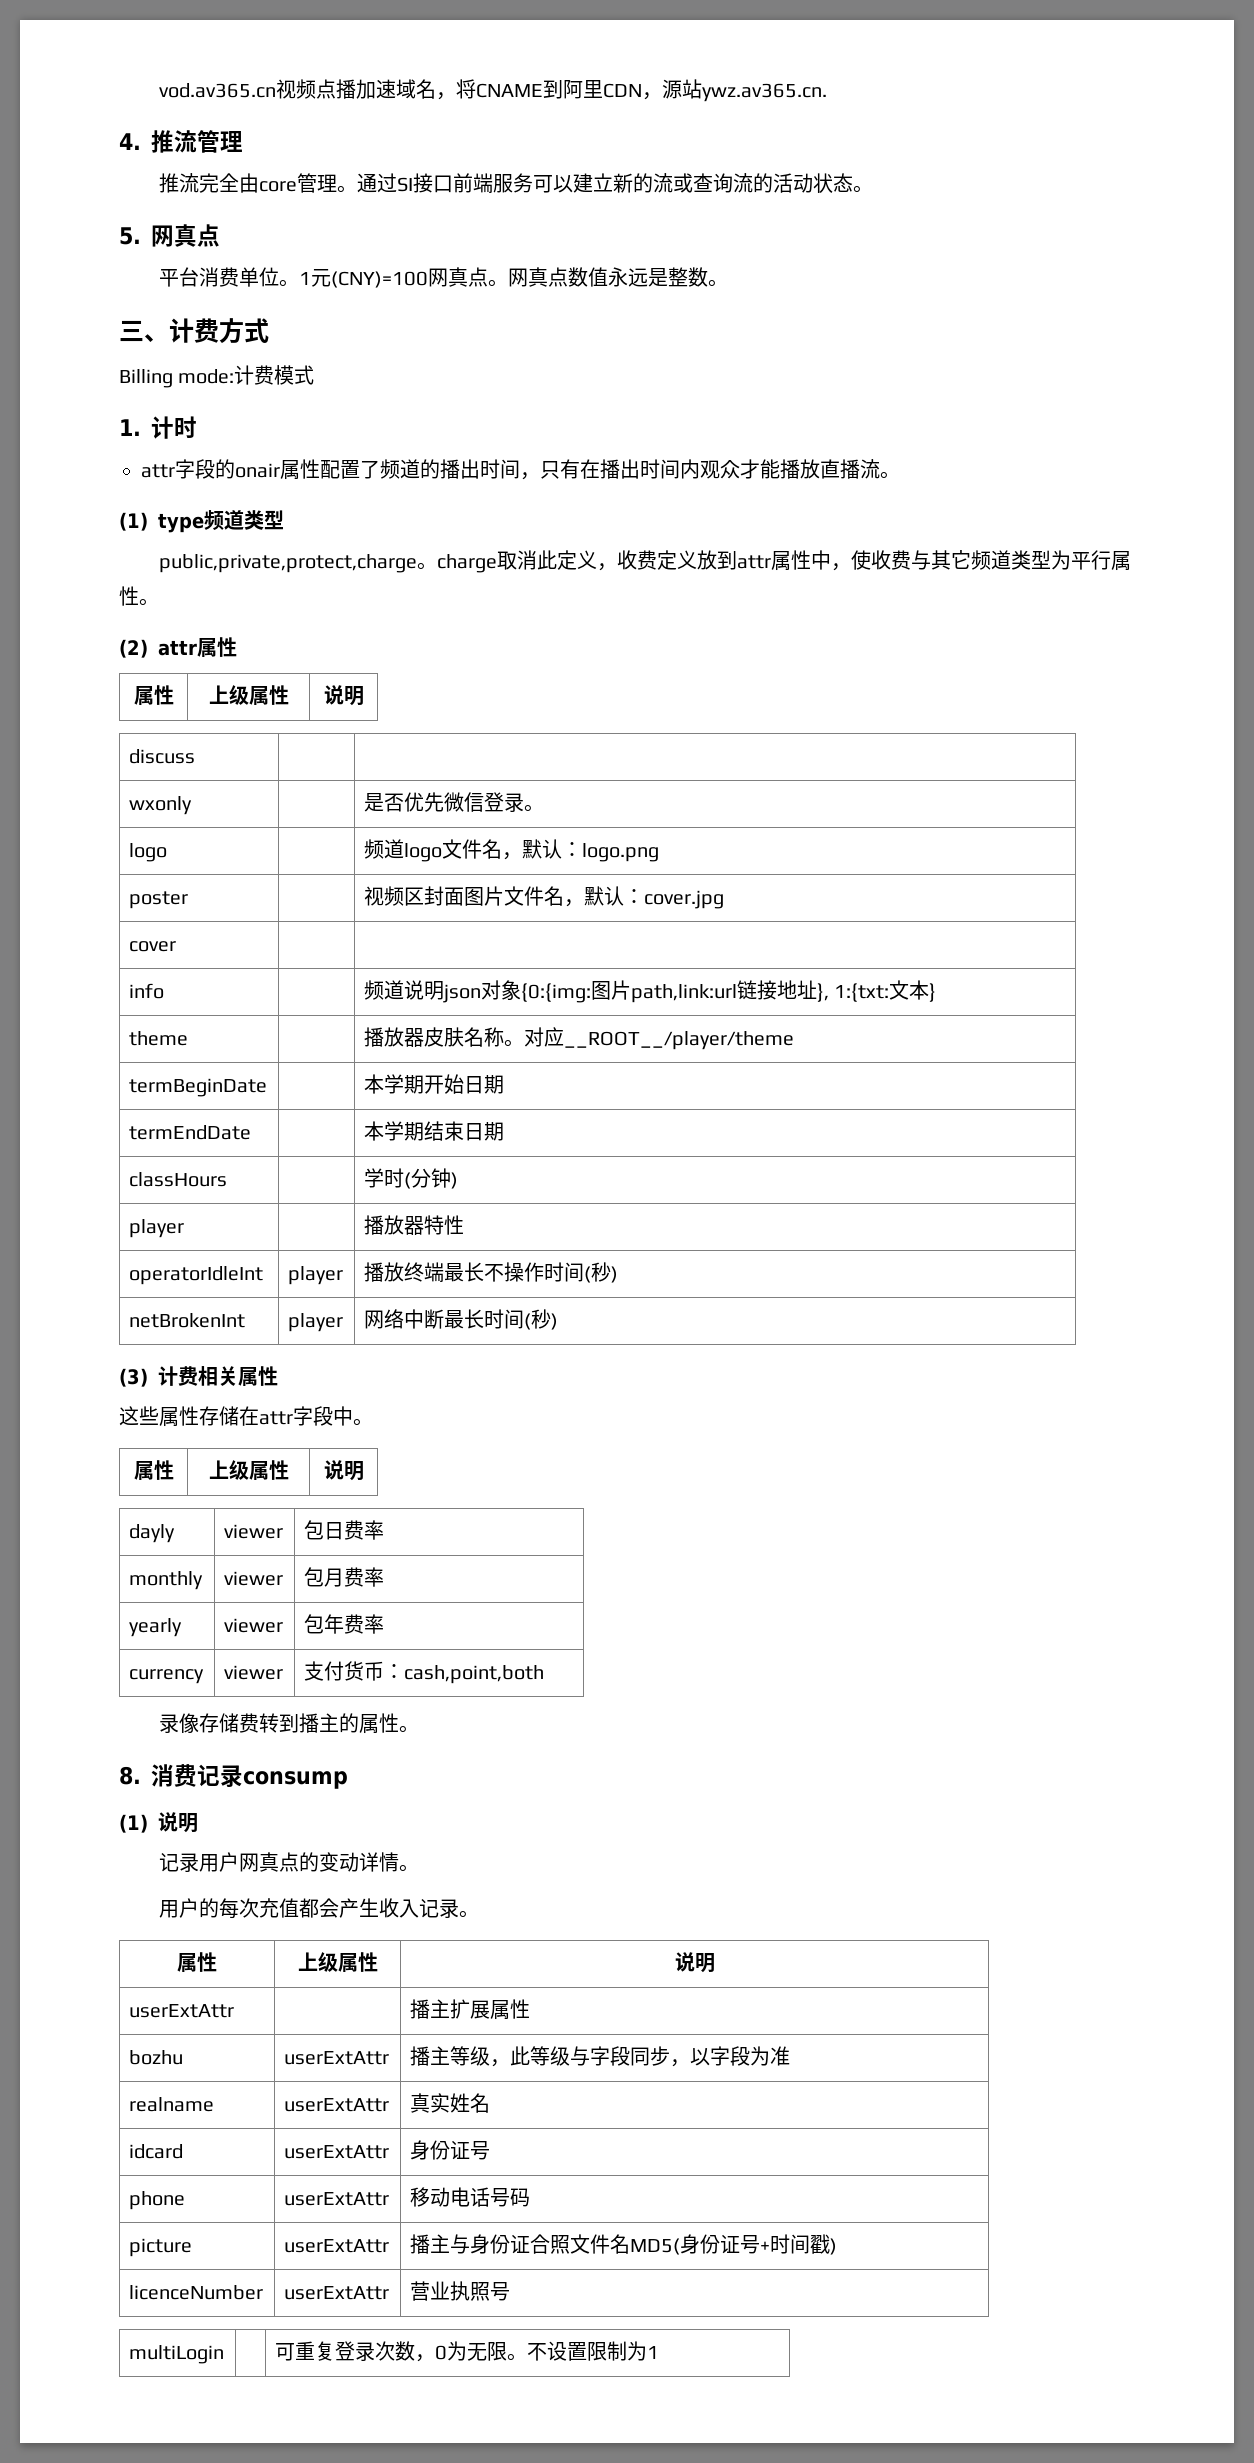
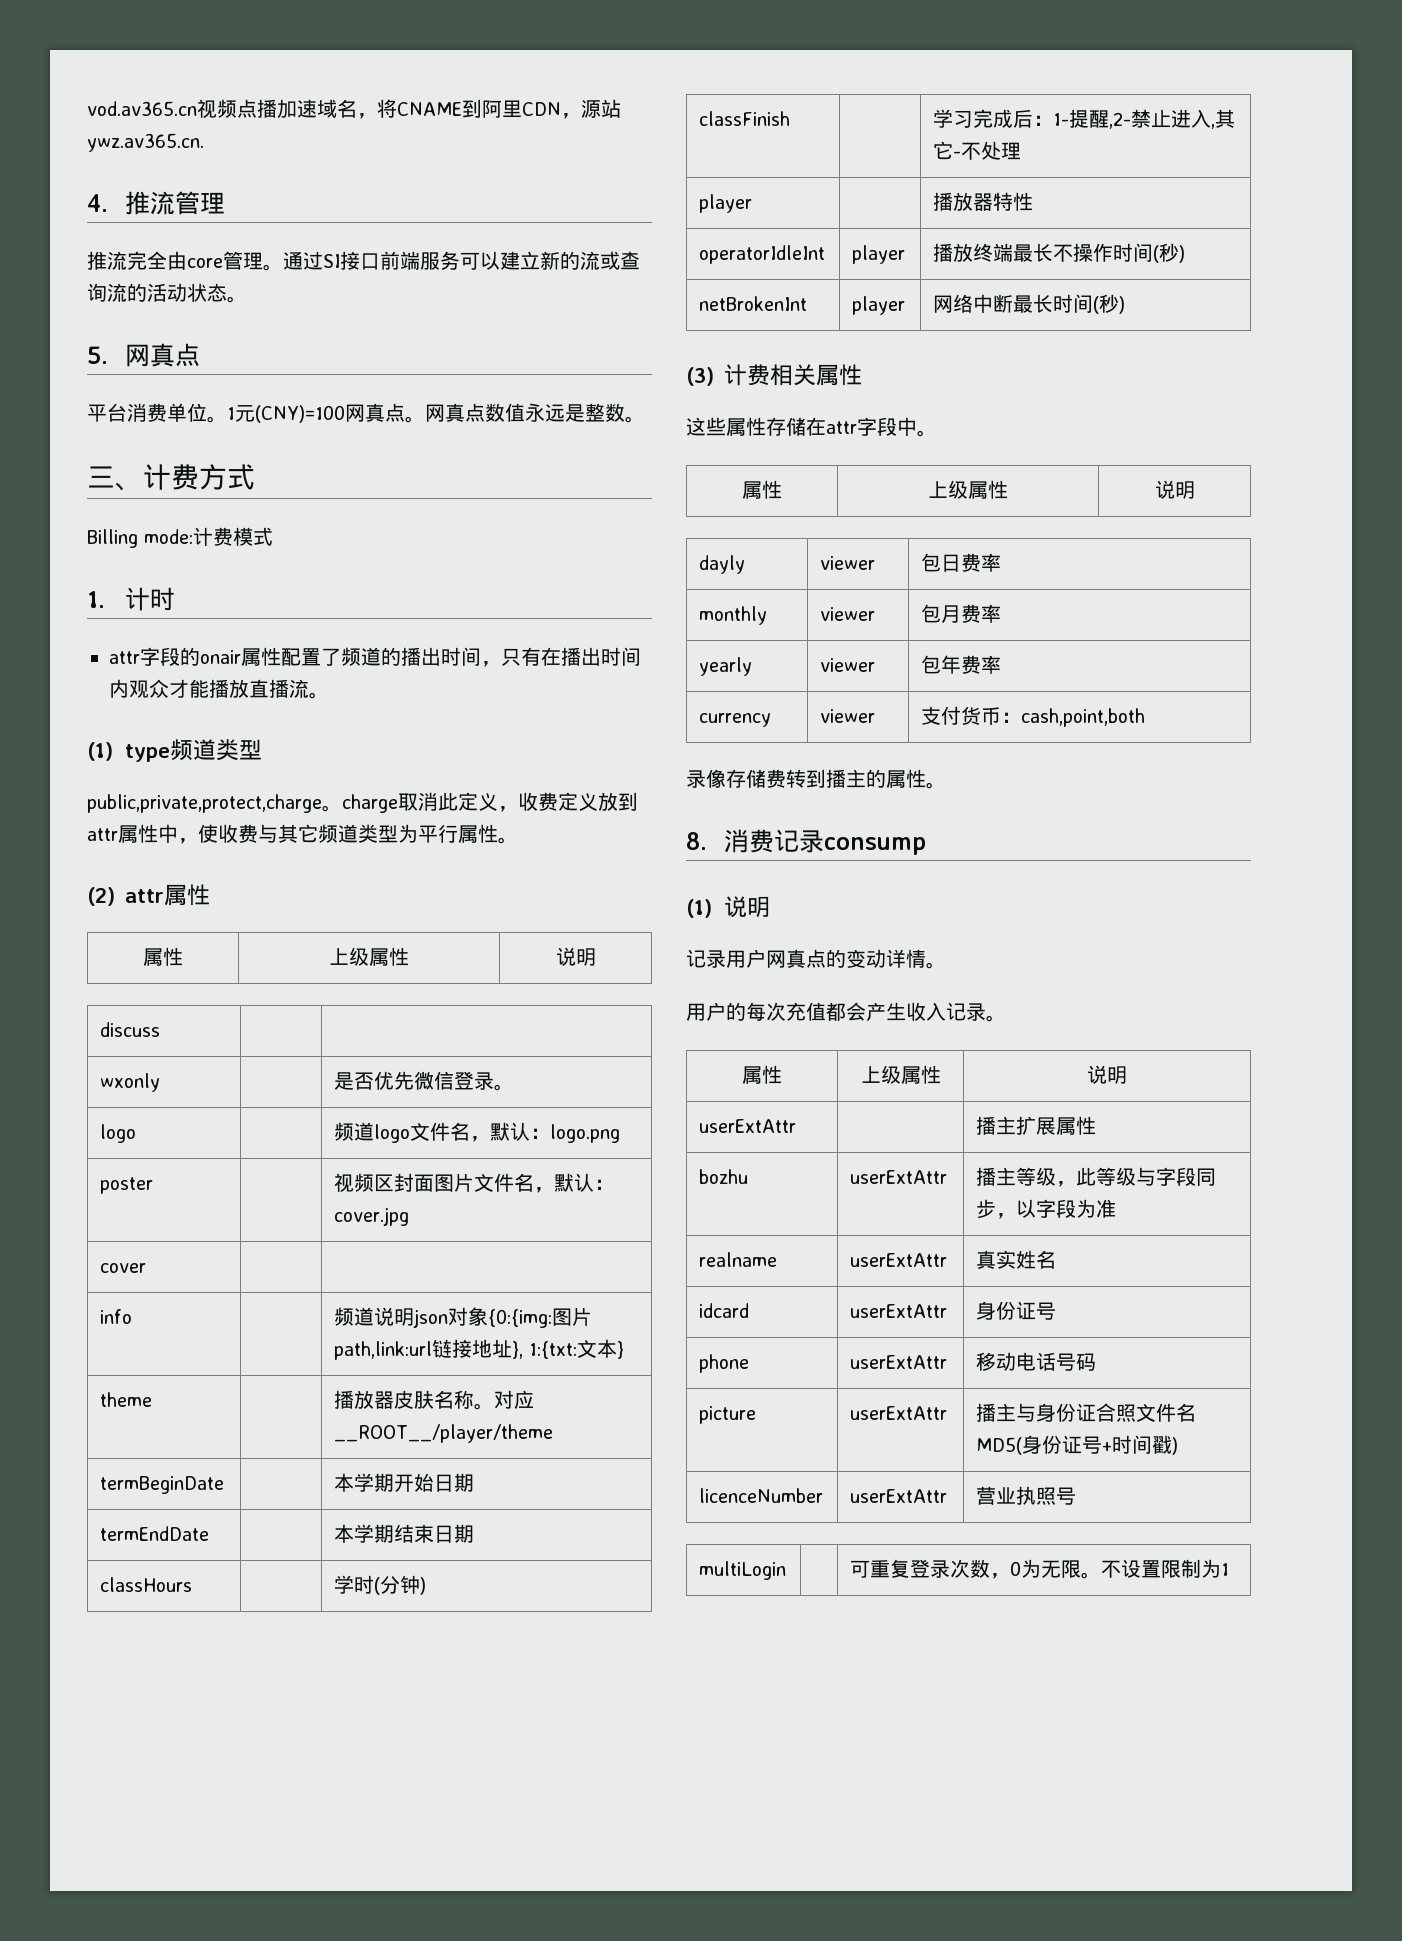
(459, 1180) none -> [699,111,791,126] [933,109,1236,129] [933,141,1022,160] // classFinish | | 学习完成后：1-提醒,2-禁止进入,其它-不处理

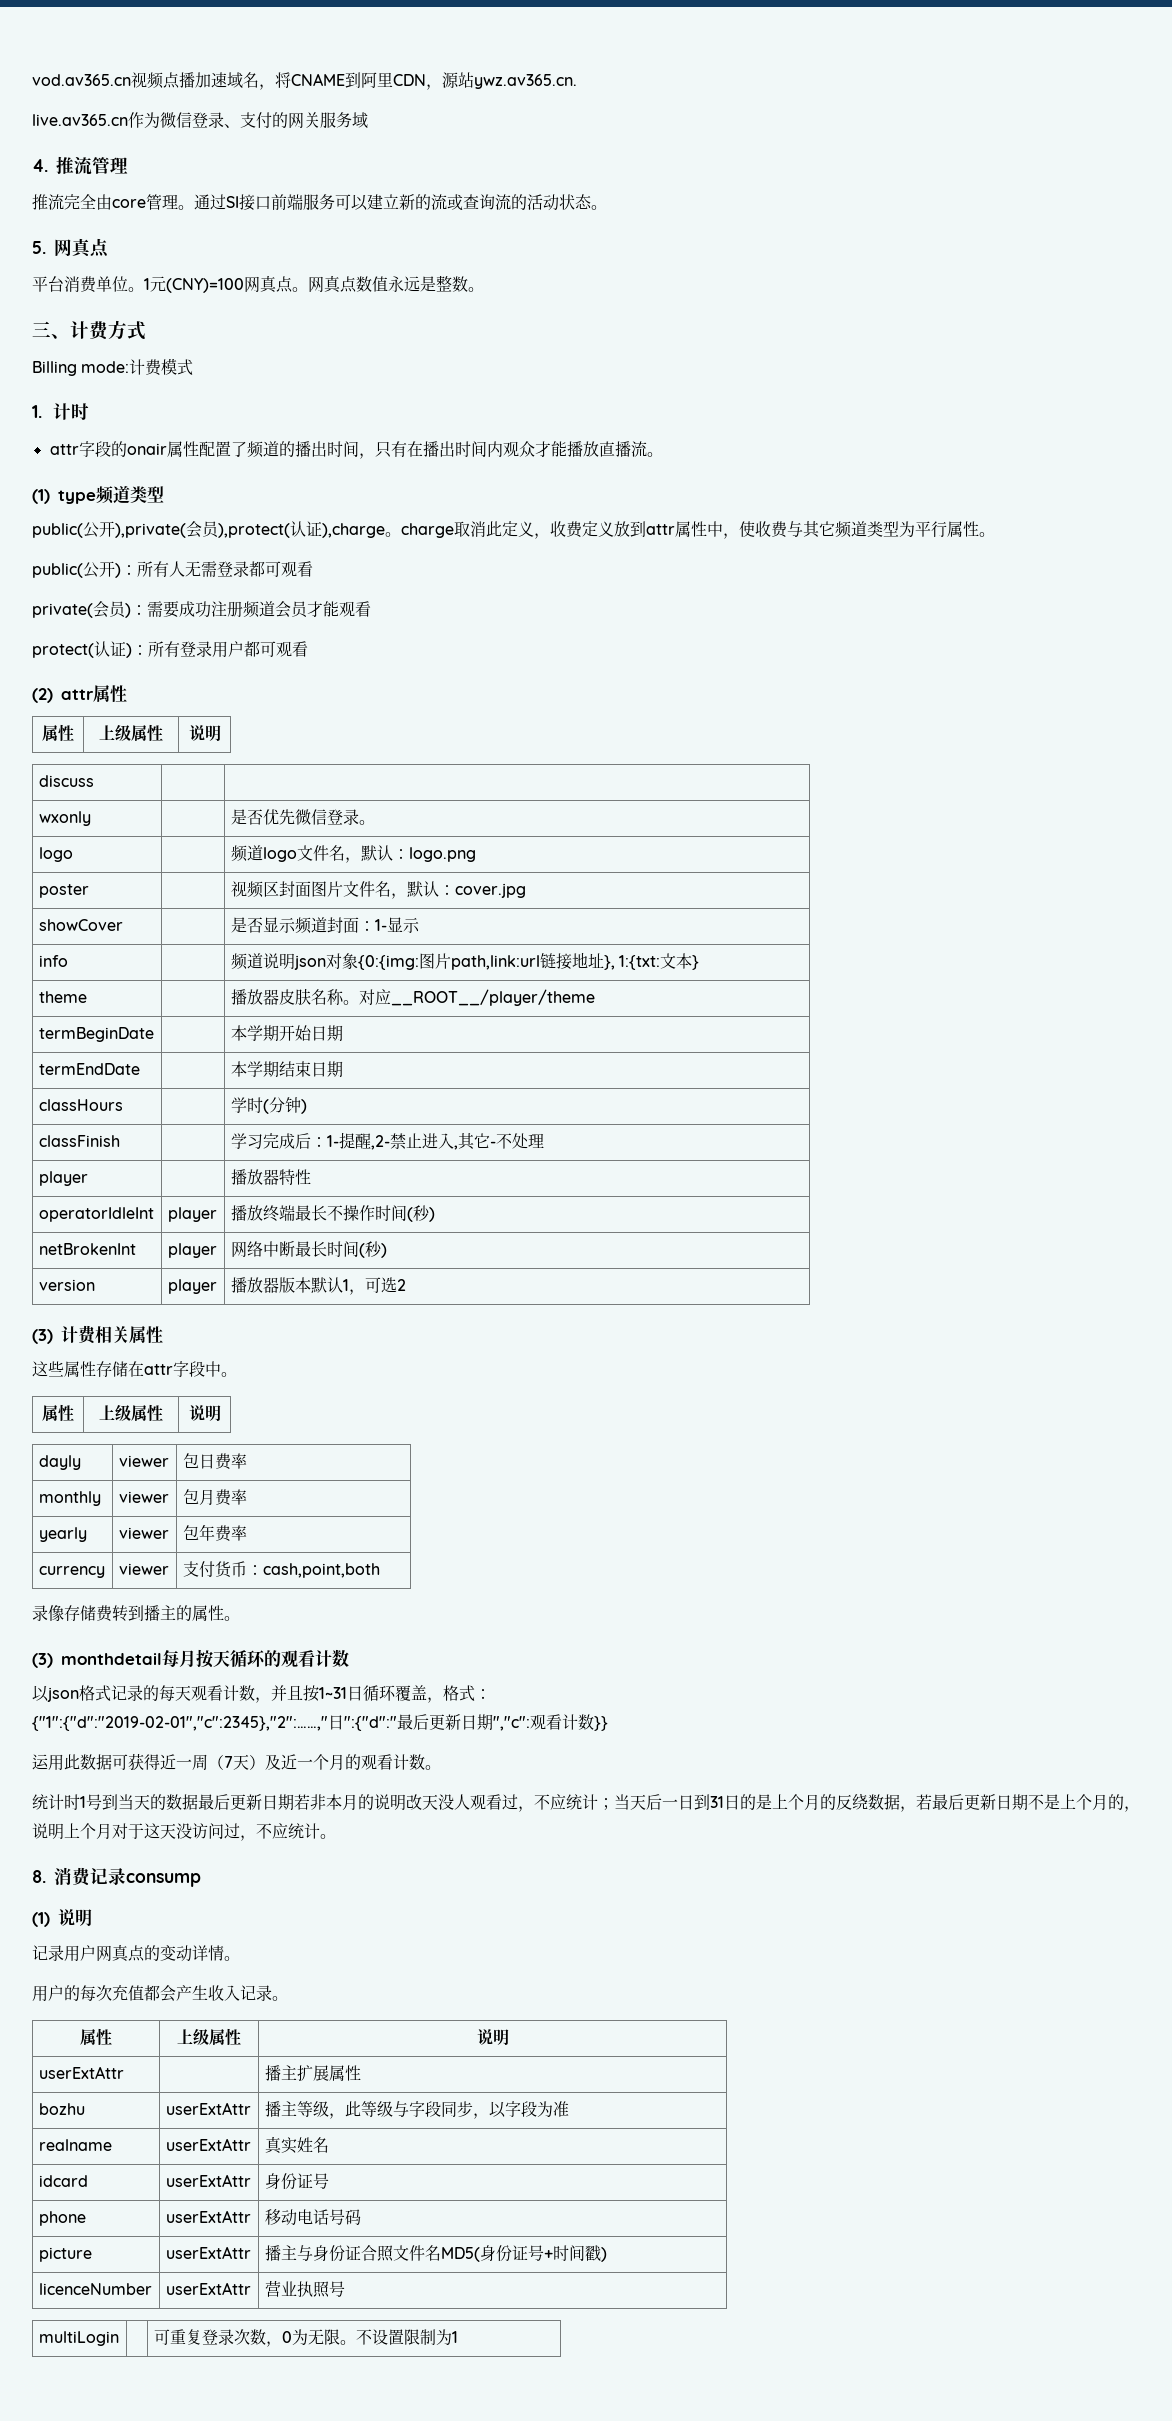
(204, 142) none -> [32,112,368,129] // live.av365.cn作为微信登录、支付的网关服务域
[87,794,322,813] public,private,protect,charge -> [32,521,385,538] public(公开),private(会员),protect(认证),charge
(518, 840) none -> [32,561,313,578] [32,601,371,618] [32,641,308,658] // public(公开)：所有人无需登录都可观看 // private(会员)：需要成功注册频道会员才能观看 // protect(认证)：所有登录用户都可观看
[100,1263,147,1273] cover | | -> [38,919,123,931] [230,917,420,934] showCover | | 是否显示频道封面：1-显示
(1126, 305) none -> [38,1279,95,1291] [167,1279,217,1294] [230,1277,406,1295] // version | player | 播放器版本默认1，可选2
(946, 785) none -> [32,1649,349,1668] [32,1685,491,1703] [32,1714,608,1731] [32,1753,441,1771] [32,1793,1140,1812] [32,1823,336,1841] // (3) monthdetail每月按天循环的观看计数 // 以json格式记录的每天观看计数，并且按1~31日循环覆盖，格式： // {"1":{"d":"2019-02-01","c":2345},"2":……,"日":{"d":"最后更新日期","c":观看计数}} // 运用此数据可获得近一周（7天）及近一个月的观看计数。 // 统计时1号到当天的数据最后更新日期若非本月的说明改天没人观看过，不应统计；当天后一日到31日的是上个月的反绕数据，若最后更新日期不是上个月的，说明上个月对于这天没访问过，不应统计。

